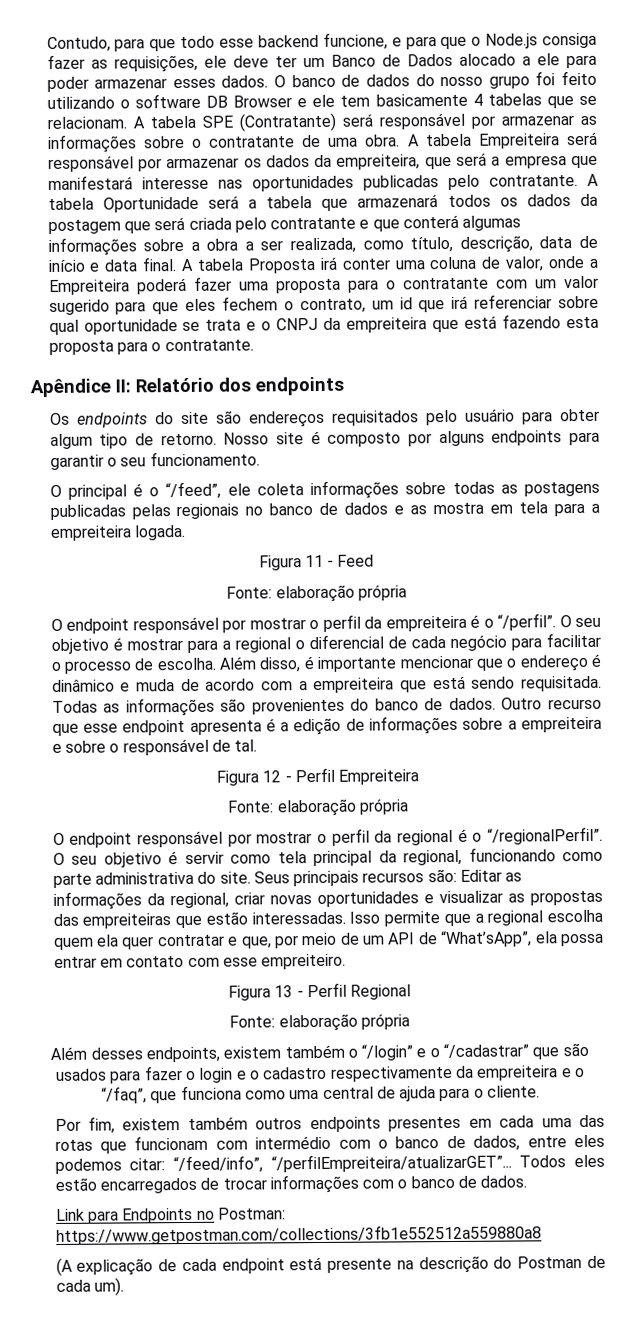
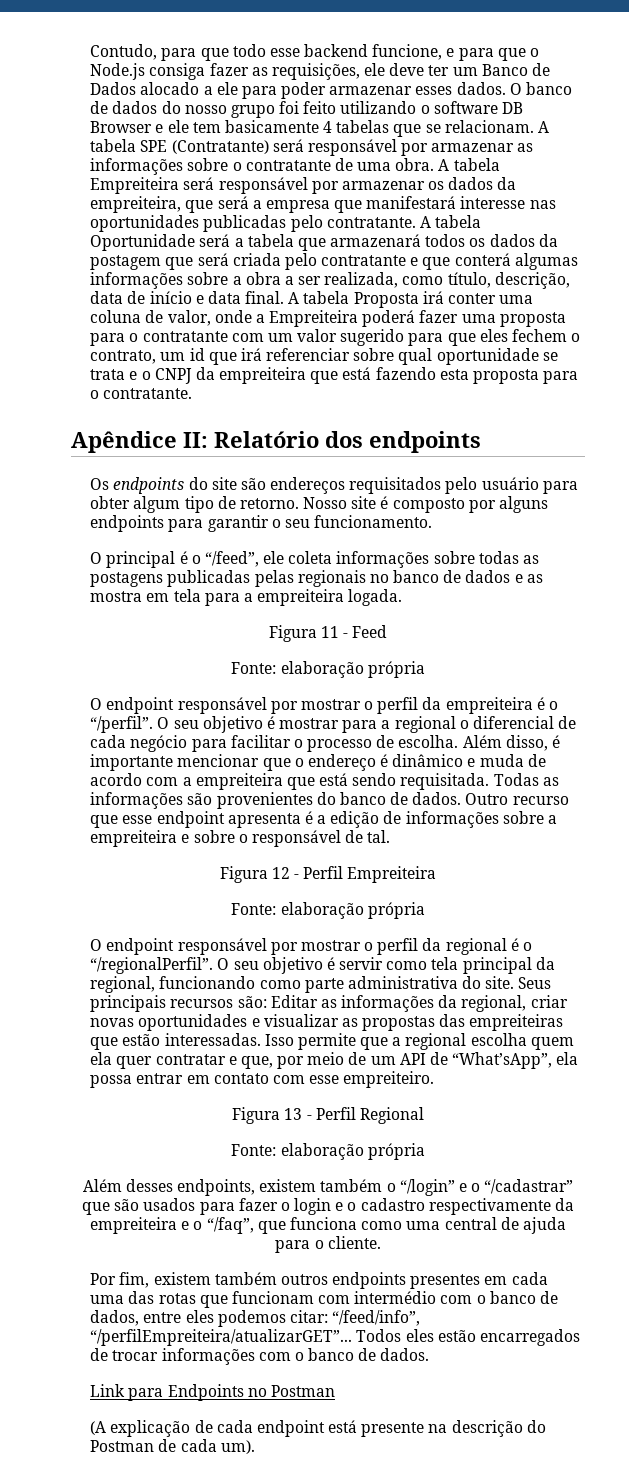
[217,1207,286,1220] [55,1224,542,1245] Postman: https://www.getpostman.com/collections/3fb1e552512a559880a8 -> [270,1385,335,1397] Postman

